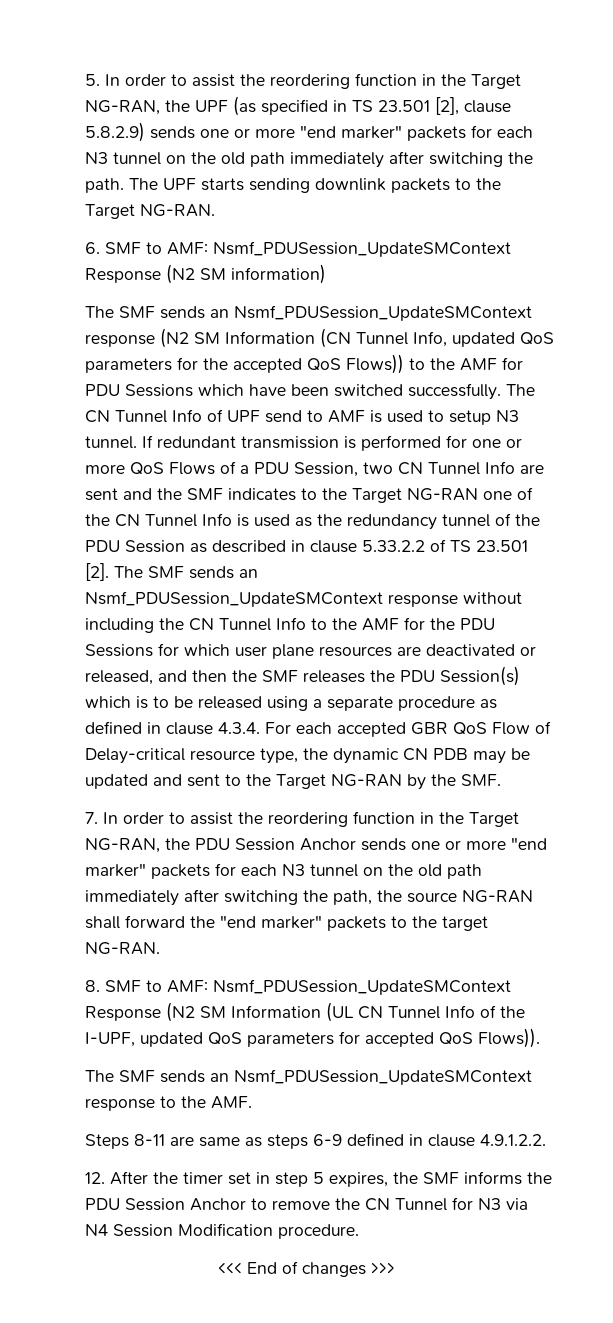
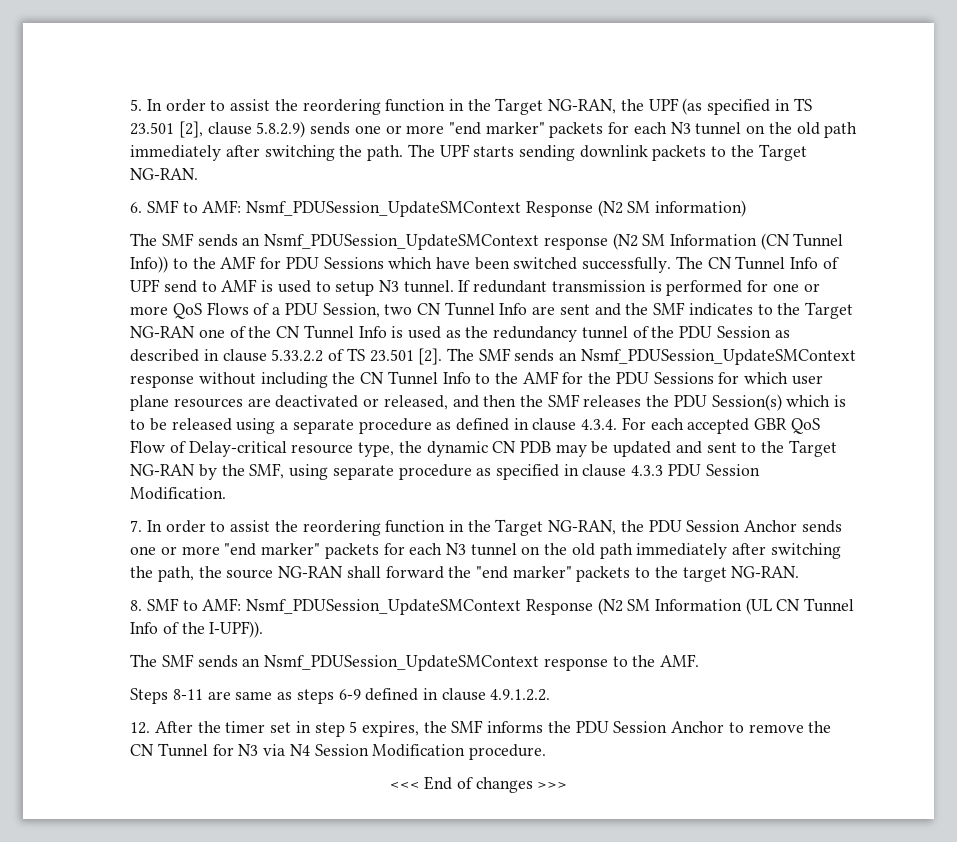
[412,331,554,347] [84,354,404,374] Info, updated QoS parameters for the accepted QoS Flows)) -> [130,256,169,273] Info))
[460,774,501,786] SMF. -> [249,463,760,480] [130,487,227,500] SMF, using separate procedure as specified in clause 4.3.3 PDU Session Modification.
[84,1028,540,1048] I-UPF, updated QoS parameters for accepted QoS Flows)). -> [209,621,264,638] I-UPF)).

